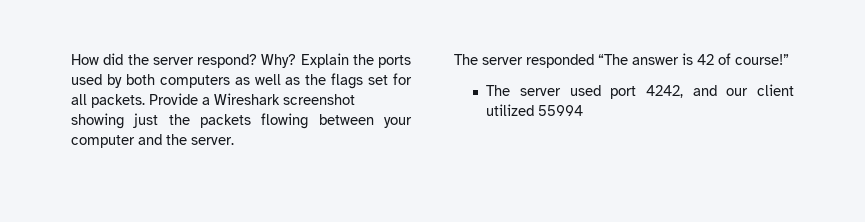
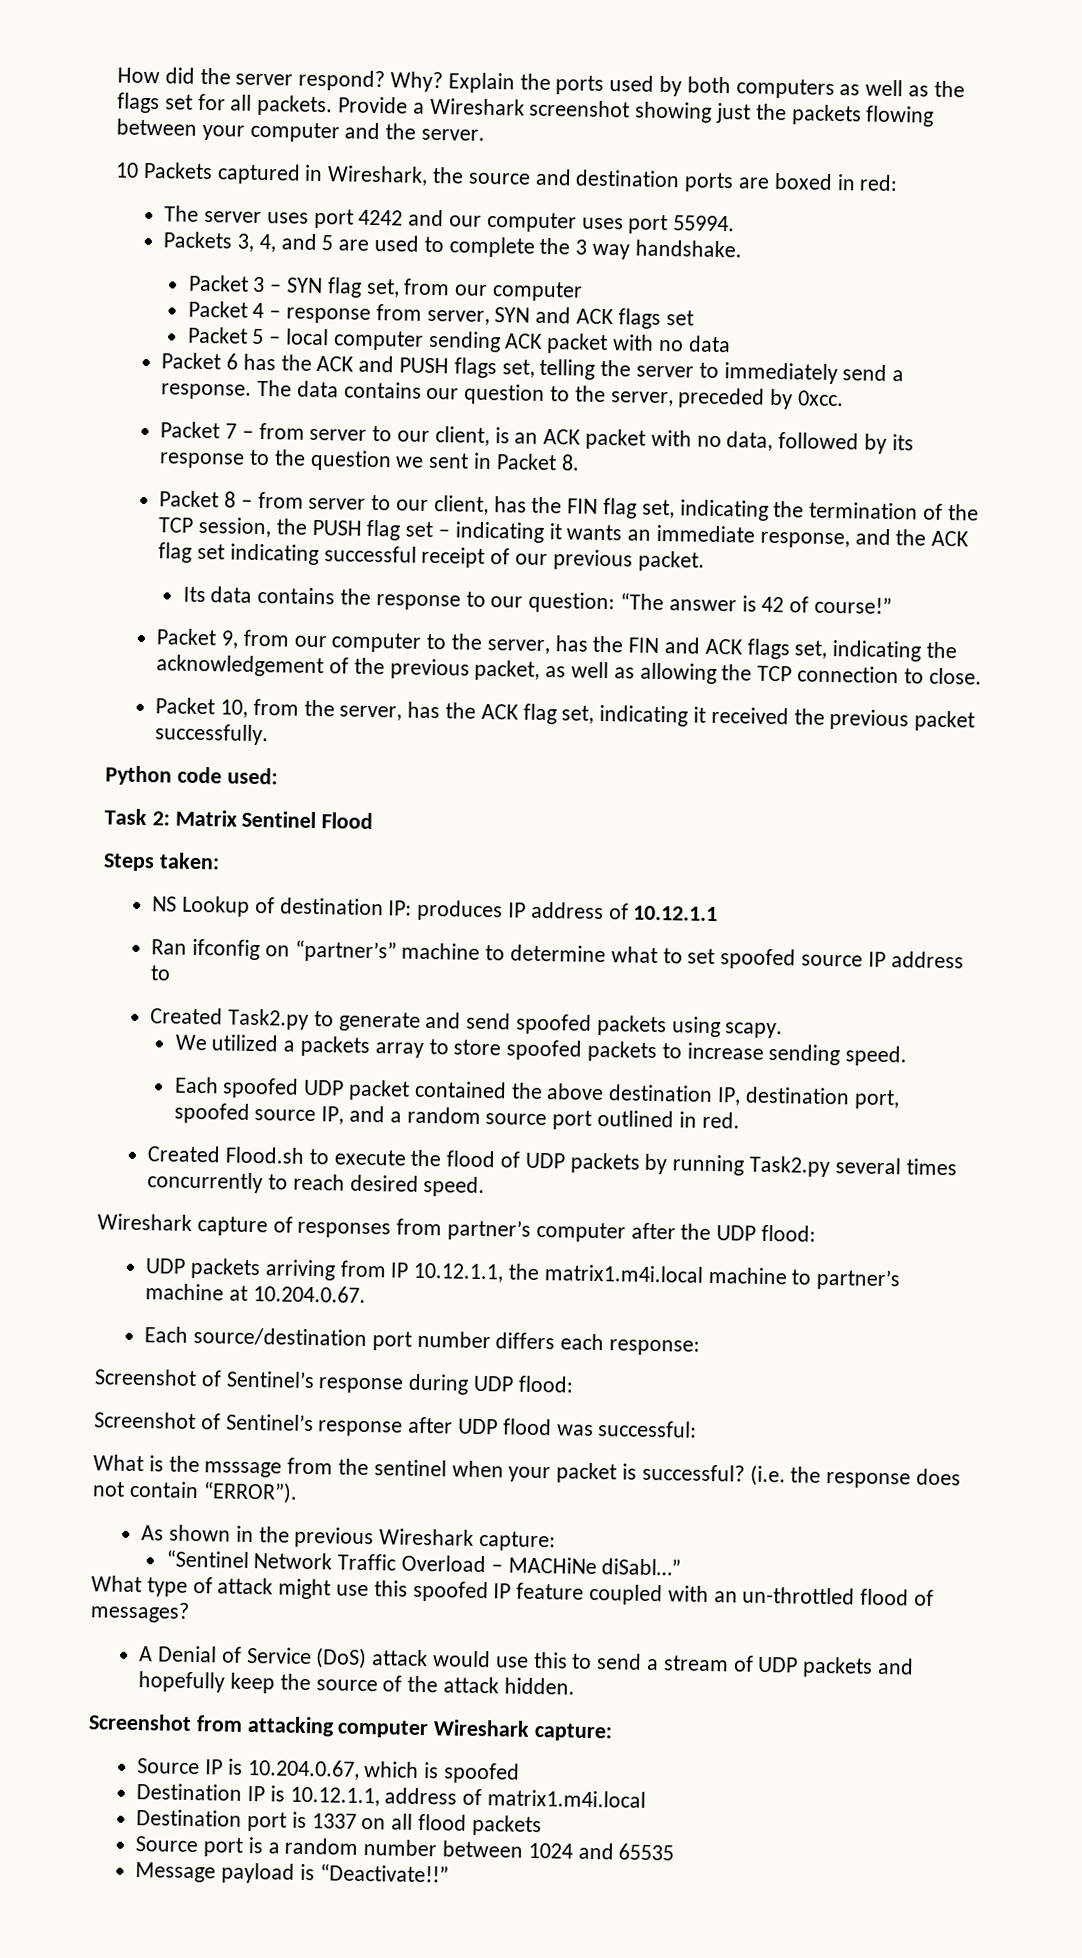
[454,54,594,68] The server responded -> [115,161,899,193] [164,205,736,235] [163,231,742,260] [187,274,584,302] [187,300,694,329] [187,326,731,355] [161,352,905,385] [161,379,844,410] [160,421,914,454] [159,449,580,472] [159,490,979,521] [158,516,970,549] [158,542,705,572] [182,586,616,614] 10 Packets captured in Wireshark, the source and destination ports are boxed in red: // The server uses port 4242 and our computer uses port 55994. // Packets 3, 4, and 5 are used to complete the 3 way handshake. // Packet 3 – SYN flag set, from our computer // Packet 4 – response from server, SYN and ACK flags set // Packet 5 – local computer sending ACK packet with no data // Packet 6 has the ACK and PUSH flags set, telling the server to immediately send a response. The data contains our question to the server, preceded by 0xcc. // Packet 7 – from server to our client, is an ACK packet with no data, followed by its response to the question we sent in Packet 8. // Packet 8 – from server to our client, has the FIN flag set, indicating the termination of the TCP session, the PUSH flag set – indicating it wants an immediate response, and the ACK flag set indicating successful receipt of our previous packet. // Its data contains the response to our question:
[486,84,794,99] [486,104,584,116] The server used port 4242, and our client utilized 55994 -> [156,628,957,662] [156,654,982,685] [155,697,976,732] [155,723,270,746] [105,765,278,786] [104,808,374,830] [103,852,220,872] [152,895,719,922] [151,938,964,970] [150,965,172,981] [150,1007,784,1039] [174,1034,908,1067] [173,1076,900,1110] [173,1102,740,1130] [147,1145,957,1178] [147,1171,486,1198] [97,1213,817,1243] [145,1257,901,1291] [145,1283,366,1303] [144,1326,700,1356] [94,1368,574,1395] [94,1411,698,1438] [93,1454,962,1489] [92,1480,298,1504] [141,1524,556,1552] [165,1549,682,1576] [91,1575,935,1606] [90,1601,190,1623] [139,1645,914,1678] [138,1671,575,1695] [88,1713,614,1742] [137,1758,520,1784] [136,1783,646,1808] [136,1809,542,1837] [135,1836,675,1861] [135,1862,449,1884] Packet 9, from our computer to the server, has the FIN and ACK flags set, indicating the acknowledgement of the previous packet, as well as allowing the TCP connection to close. // Packet 10, from the server, has the ACK flag set, indicating it received the previous packet successfully. // Python code used: // Task 2: Matrix Sentinel Flood // Steps taken: // NS Lookup of destination IP: produces IP address of 10.12.1.1 // Ran ifconfig on “partner’s” machine to determine what to set spoofed source IP address to // Created Task2.py to generate and send spoofed packets using scapy. // We utilized a packets array to store spoofed packets to increase sending speed. // Each spoofed UDP packet contained the above destination IP, destination port, spoofed source IP, and a random source port outlined in red. // Created Flood.sh to execute the flood of UDP packets by running Task2.py several times concurrently to reach desired speed. // Wireshark capture of responses from partner’s computer after the UDP flood: // UDP packets arriving from IP 10.12.1.1, the matrix1.m4i.local machine to partner’s machine at 10.204.0.67. // Each source/destination port number differs each response: // Screenshot of Sentinel’s response during UDP flood: // Screenshot of Sentinel’s response after UDP flood was successful: // What is the msssage from the sentinel when your packet is successful? (i.e. the response does not contain “ERROR”). // As shown in the previous Wireshark capture: // “Sentinel Network Traffic Overload – MACHiNe diSabl…” // What type of attack might use this spoofed IP feature coupled with an un-throttled flood of messages? // A Denial of Service (DoS) attack would use this to send a stream of UDP packets and hopefully keep the source of the attack hidden. // Screenshot from attacking computer Wireshark capture: // Source IP is 10.204.0.67, which is spoofed // Destination IP is 10.12.1.1, address of matrix1.m4i.local // Destination port is 1337 on all flood packets // Source port is a random number between 1024 and 65535 // Message payload is “Deactivate!!”

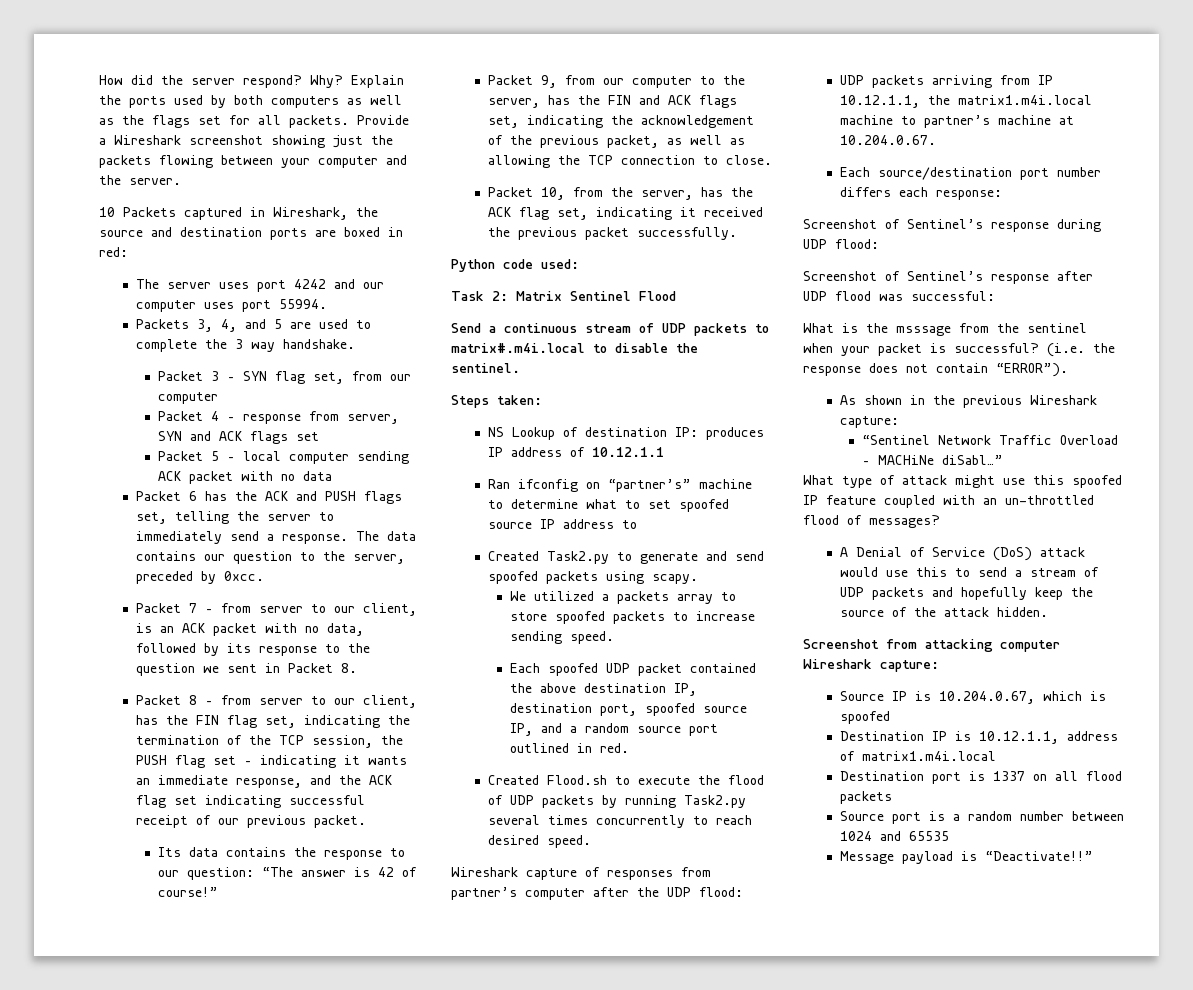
(374, 821) none -> [451,323,769,336] [451,343,698,353] [451,363,520,373] // Send a continuous stream of UDP packets to matrix#.m4i.local to disable the sentinel.

